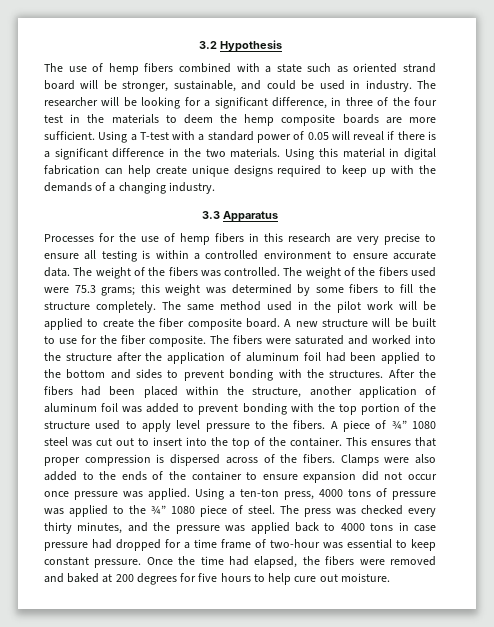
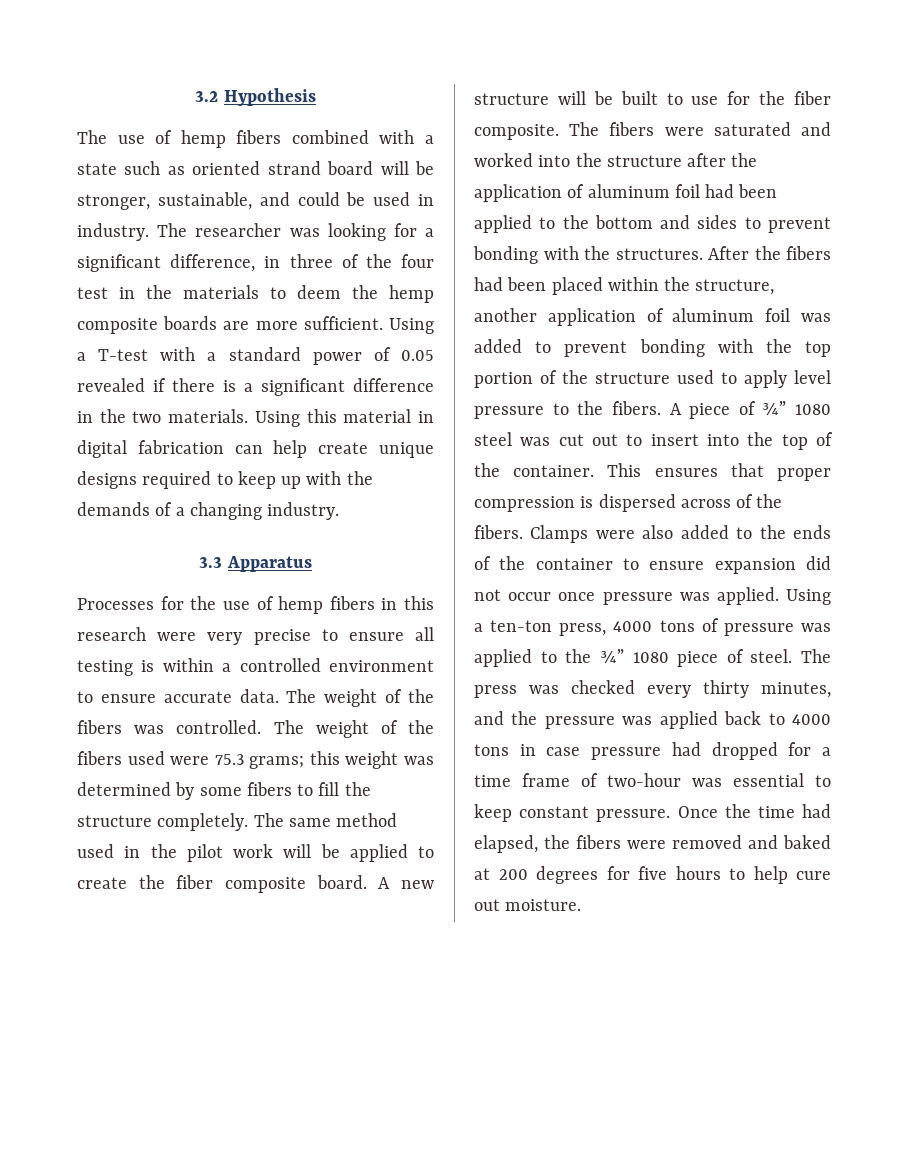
[101,97,137,107] will be -> [289,228,320,237] was
[331,131,385,141] will reveal -> [77,378,145,392] revealed
[336,236,352,243] are -> [157,632,197,641] were

